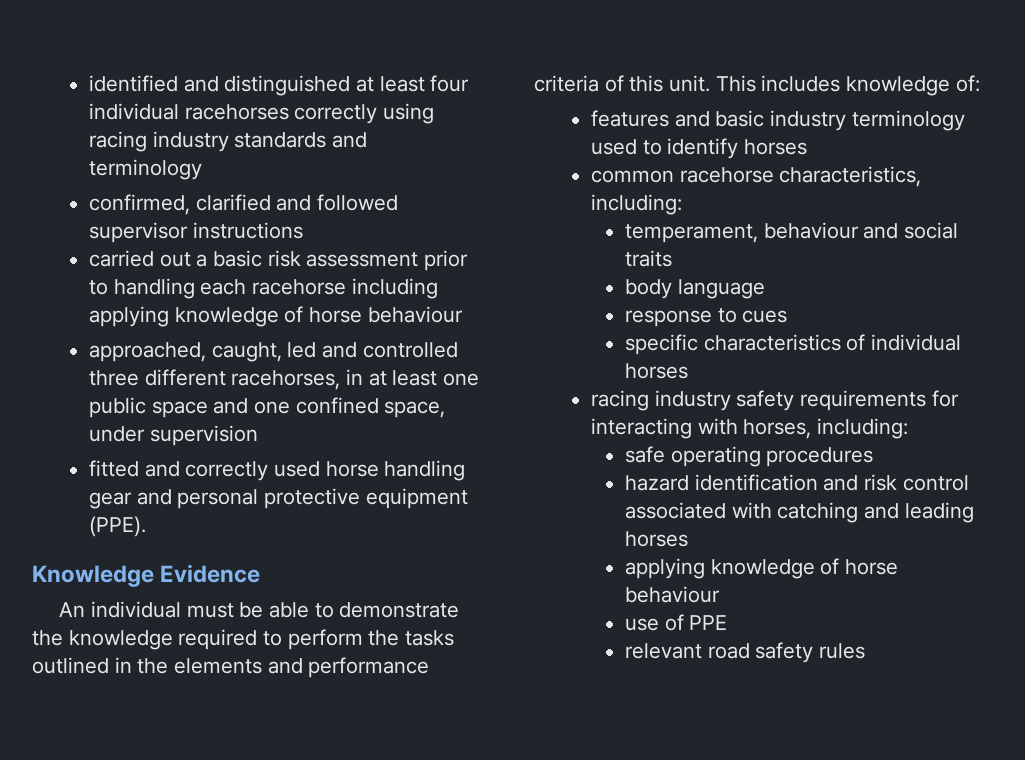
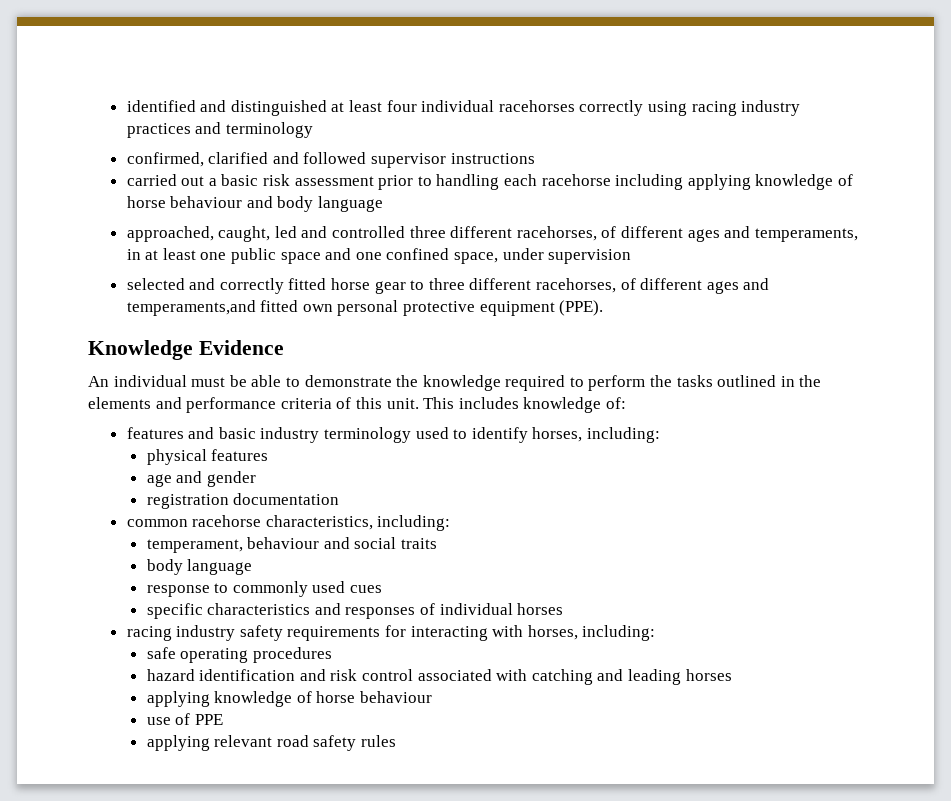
[234,132,327,148] standards -> [126,123,191,138] practices
(463, 314) none -> [246,196,384,212] and body language
(341, 380) none -> [601,226,858,242] of different ages and temperaments,
[88,460,139,477] fitted -> [126,278,185,290] selected
[273,460,466,481] [88,489,172,509] used horse handling gear and -> [288,278,770,294] [126,300,333,316] fitted horse gear to three different racehorses, of different ages and temperaments,and fitted own
[743,139,807,155] horses -> [532,427,660,443] [146,449,269,465] [146,471,256,487] [146,493,340,509] horses, including: // physical features // age and gender // registration documentation
(737, 315) none -> [232,581,346,597] commonly used
(841, 342) none -> [314,603,416,619] and responses
(728, 622) none -> [146,735,210,751] applying

